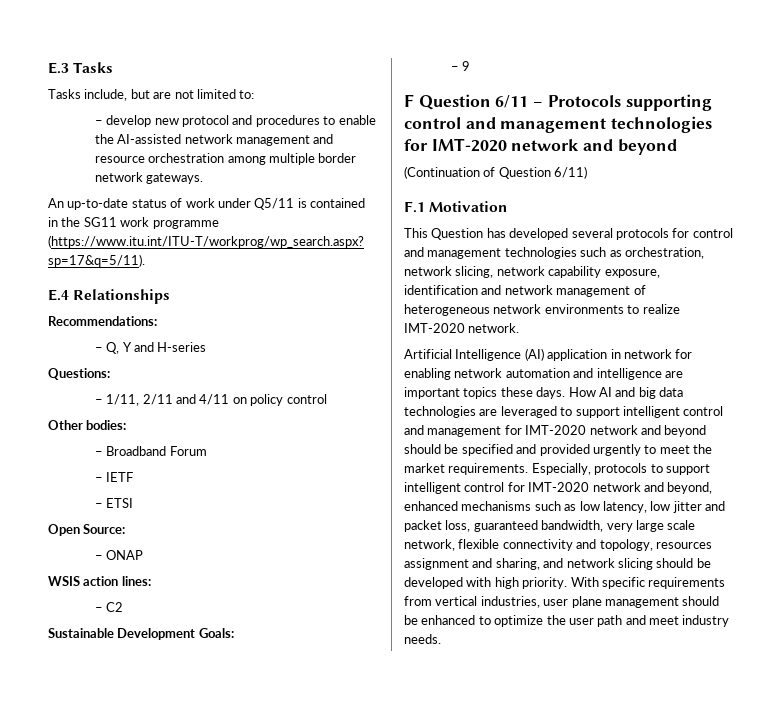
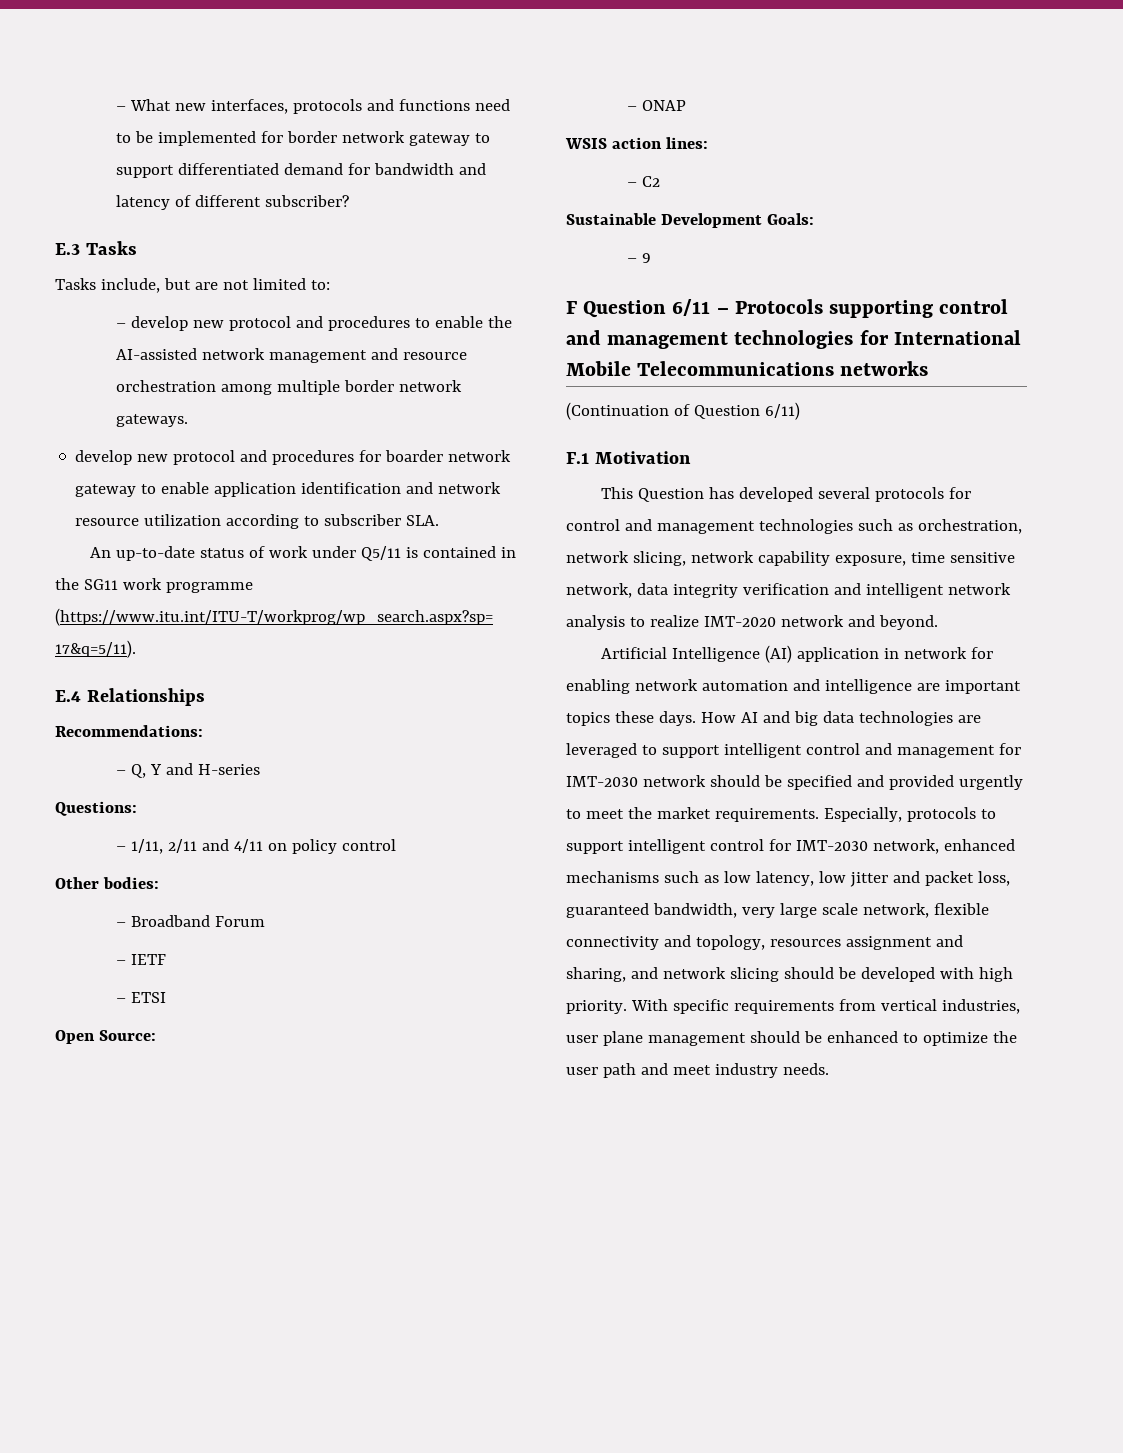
(48, 68) none -> [116,99,510,114] [116,131,490,146] [116,163,487,178] [116,195,350,210] – What new interfaces, protocols and functions need to be implemented for border network gateway to support differentiated demand for bandwidth and latency of different subscriber? //
(204, 178) none -> [75,450,512,465] [75,482,502,497] [75,514,440,529] // develop new protocol and procedures for boarder network gateway to enable application identification and network resource utilization according to subscriber SLA.
[431,138,677,155] IMT-2020 network and beyond -> [893,330,1021,345] [566,361,929,376] International Mobile Telecommunications networks
[404,285,646,297] [404,304,680,316] [404,323,520,333] identification and network management of heterogeneous network environments to realize IMT-2020 network. -> [910,552,1015,563] [566,583,1011,598] [566,615,938,630] time sensitive network, data integrity verification and intelligent network analysis to realize IMT-2020 network and beyond.
[525,425,707,437] IMT-2020 network and beyond -> [566,775,706,787] IMT-2030 network
[528,482,713,494] IMT-2020 network and beyond, -> [795,839,939,854] IMT-2030 network,

